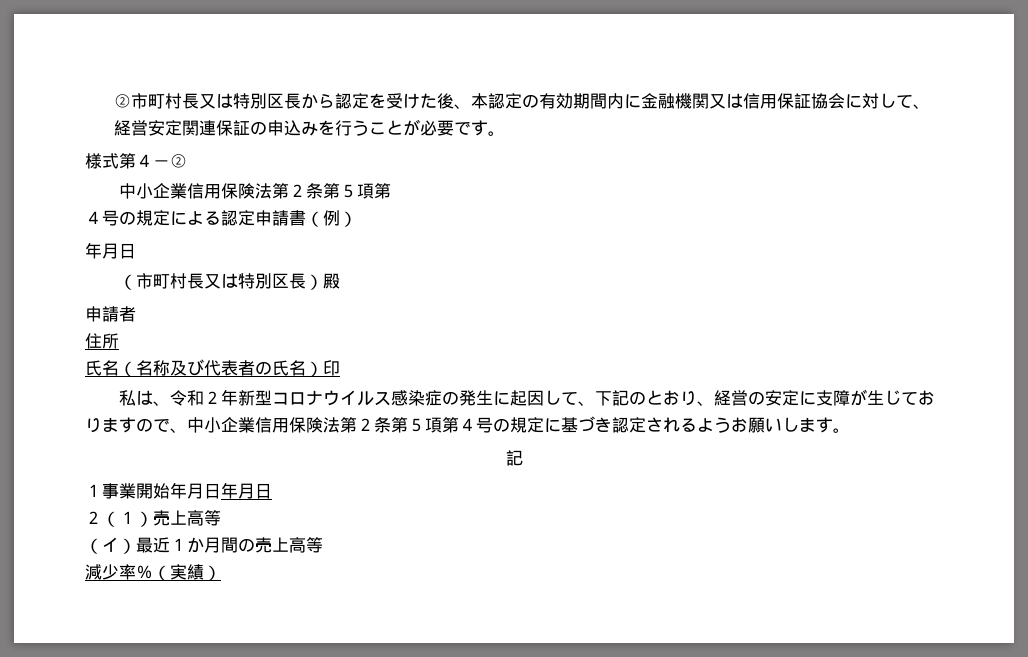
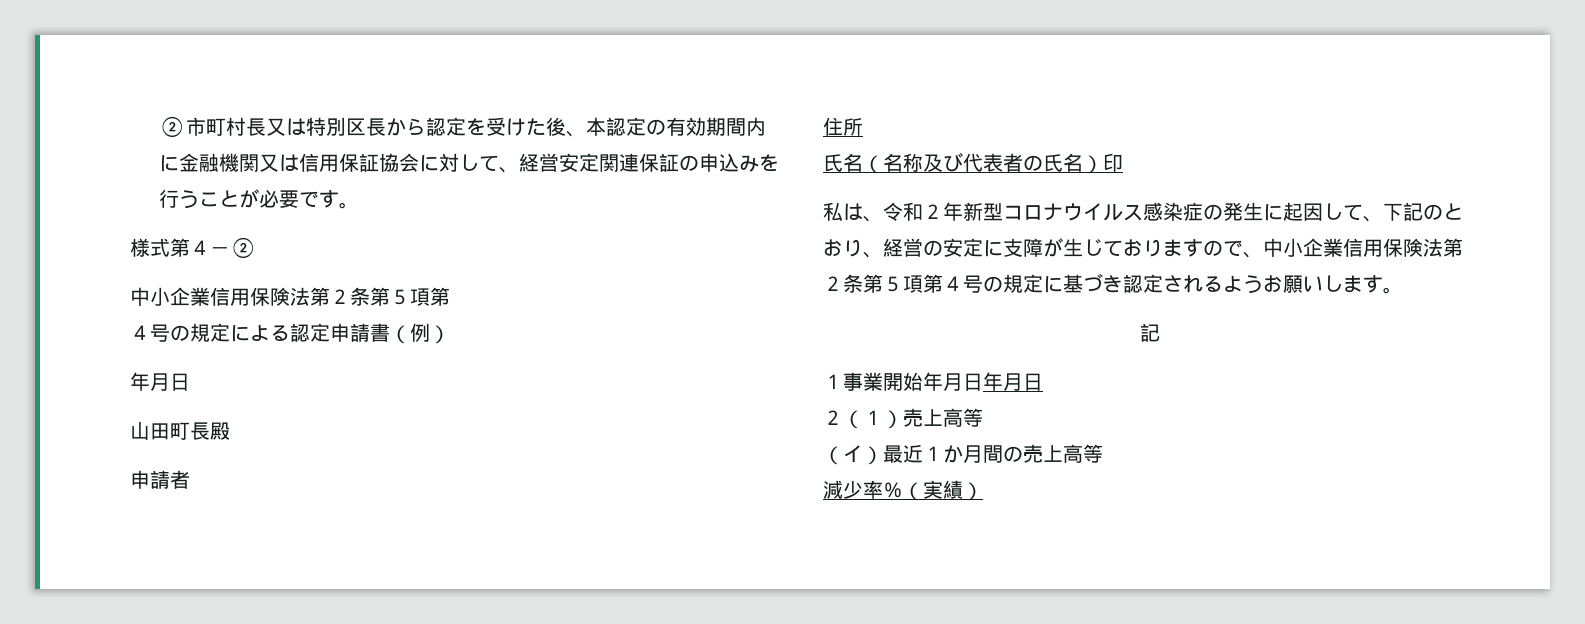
[119,273,324,290] （市町村長又は特別区長） -> [130,421,210,440] 山田町長

